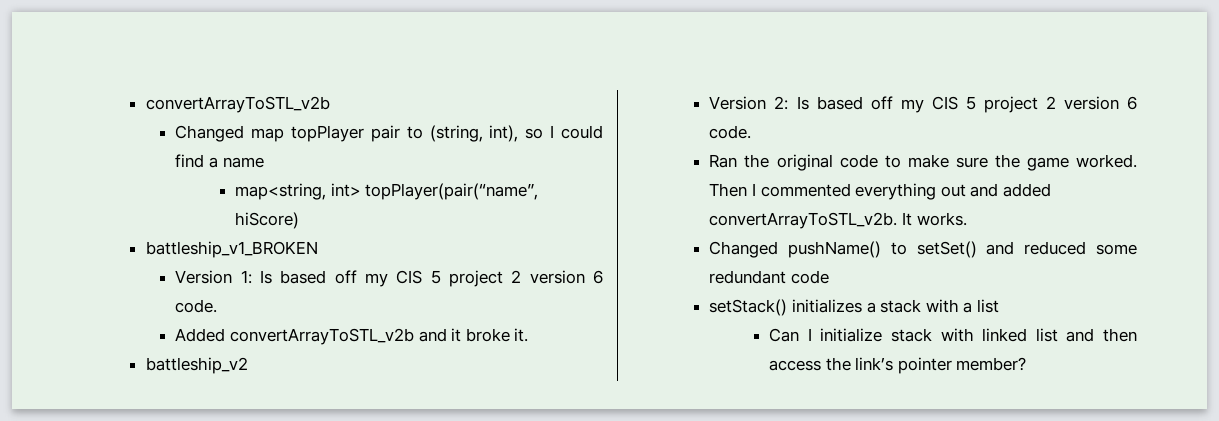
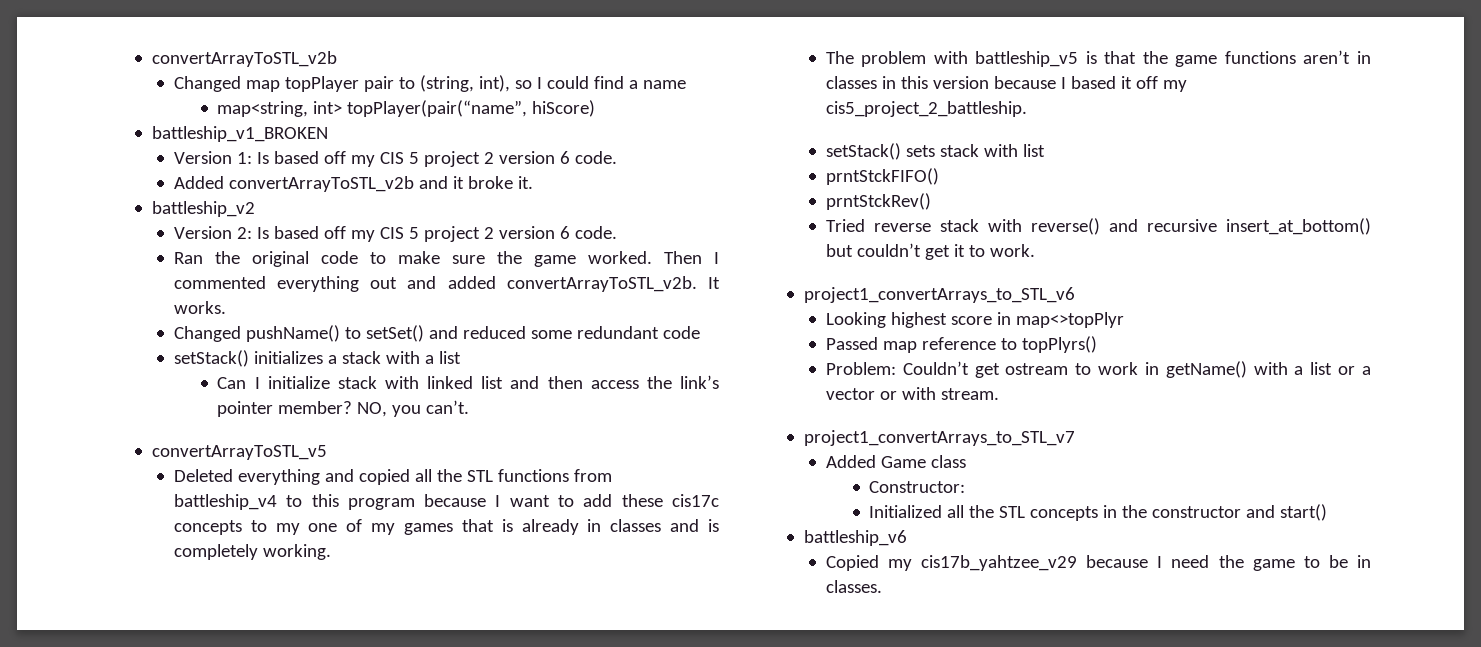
(1027, 364) none -> [357,400,470,417] [152,445,328,460] [173,469,612,485] [173,494,720,510] [173,519,719,535] [173,544,331,560] [825,50,1371,67] [825,76,1187,92] [825,101,1027,117] [825,143,1045,160] [825,168,939,185] [825,193,931,210] [825,218,1371,235] [825,243,1035,260] [804,287,1076,303] [825,312,1124,328] [825,336,1097,353] [825,361,1371,378] [825,387,999,400] [804,430,1076,446] [825,455,966,468] [869,481,966,493] [869,504,1328,521] [804,530,908,546] [825,555,1371,571] [825,580,882,593] NO, you can’t. // convertArrayToSTL_v5 // Deleted everything and copied all the STL functions from battleship_v4 to this program because I want to add these cis17c concepts to my one of my games that is already in classes and is completely working. // The problem with battleship_v5 is that the game functions aren’t in classes in this version because I based it off my cis5_project_2_battleship. // setStack() sets stack with list // prntStckFIFO() // prntStckRev() // Tried reverse stack with reverse() and recursive insert_at_bottom() but couldn’t get it to work. // project1_convertArrays_to_STL_v6 // Looking highest score in map<>topPlyr // Passed map reference to topPlyrs() // Problem: Couldn’t get ostream to work in getName() with a list or a vector or with stream. // project1_convertArrays_to_STL_v7 // Added Game class // Constructor: // Initialized all the STL concepts in the constructor and start() // battleship_v6 // Copied my cis17b_yahtzee_v29 because I need the game to be in classes.

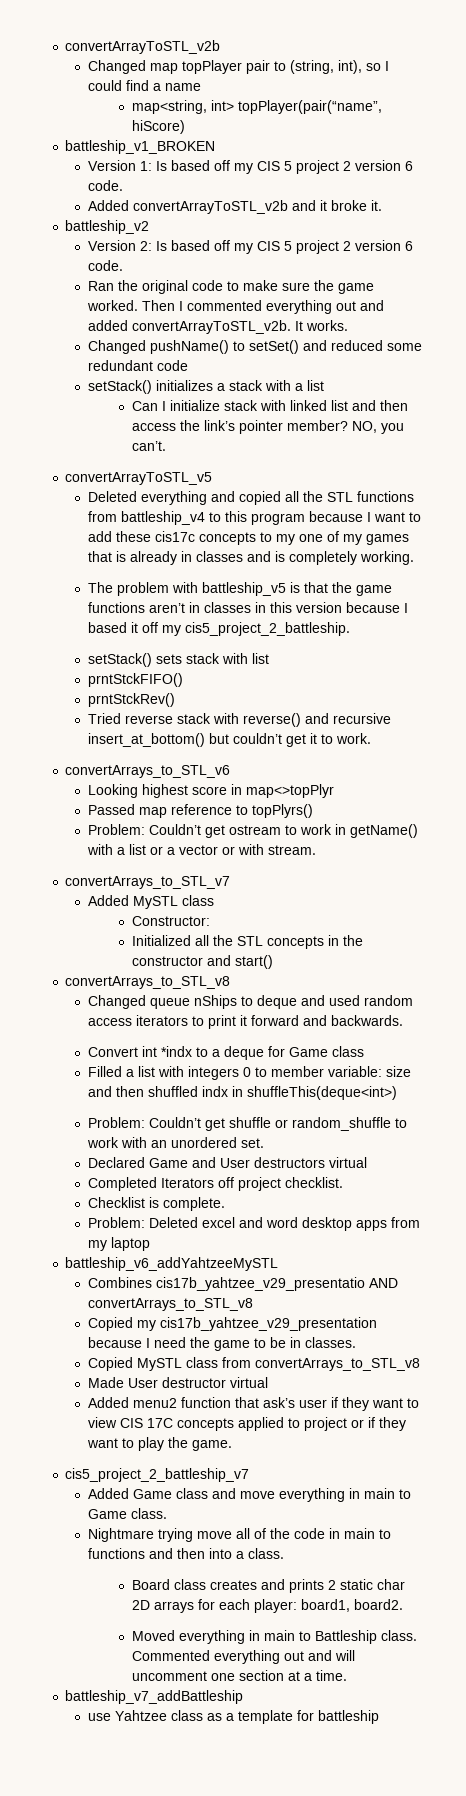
[804,287,1076,303] project1_convertArrays_to_STL_v6 -> [65,765,231,778] convertArrays_to_STL_v6
[804,430,1076,446] [825,455,926,468] project1_convertArrays_to_STL_v7 // Added Game -> [65,876,231,889] [87,895,178,909] convertArrays_to_STL_v7 // Added MySTL
[804,530,908,546] battleship_v6 -> [65,976,231,989] [87,995,413,1009] [87,1015,403,1029] [87,1046,364,1060] [87,1066,411,1080] [87,1086,397,1100] [87,1117,407,1131] [86,1137,264,1148] [87,1157,367,1168] [87,1177,343,1191] [87,1197,225,1211] [87,1217,420,1231] [87,1237,150,1251] [65,1257,279,1271] [87,1277,398,1291] [87,1298,253,1311] convertArrays_to_STL_v8 // Changed queue nShips to deque and used random access iterators to print it forward and backwards. // Convert int *indx to a deque for Game class // Filled a list with integers 0 to member variable: size and then shuffled indx in shuffleThis(deque<int>) // Problem: Couldn’t get shuffle or random_shuffle to work with an unordered set. // Declared Game and User destructors virtual // Completed Iterators off project checklist. // Checklist is complete. // Problem: Deleted excel and word desktop apps from my laptop // battleship_v6_addYahtzeeMySTL // Combines cis17b_yahtzee_v29_presentatio AND convertArrays_to_STL_v8
[921,555,1078,571] cis17b_yahtzee_v29 -> [159,1317,377,1331] cis17b_yahtzee_v29_presentation
(882, 586) none -> [87,1357,420,1371] [87,1377,268,1388] [87,1397,419,1411] [87,1417,406,1431] [86,1437,232,1451] [65,1468,250,1482] [87,1488,411,1502] [87,1508,167,1519] [87,1528,391,1542] [87,1548,284,1559] [131,1579,405,1593] [131,1599,403,1613] [131,1630,417,1644] [131,1650,355,1664] [131,1670,347,1681] [65,1690,244,1704] [87,1710,379,1724] // Copied MySTL class from convertArrays_to_STL_v8 // Made User destructor virtual // Added menu2 function that ask’s user if they want to view CIS 17C concepts applied to project or if they want to play the game. // cis5_project_2_battleship_v7 // Added Game class and move everything in main to Game class. // Nightmare trying move all of the code in main to functions and then into a class. // Board class creates and prints 2 static char 2D arrays for each player: board1, board2. // Moved everything in main to Battleship class. Commented everything out and will uncomment one section at a time. // battleship_v7_addBattleship // use Yahtzee class as a template for battleship

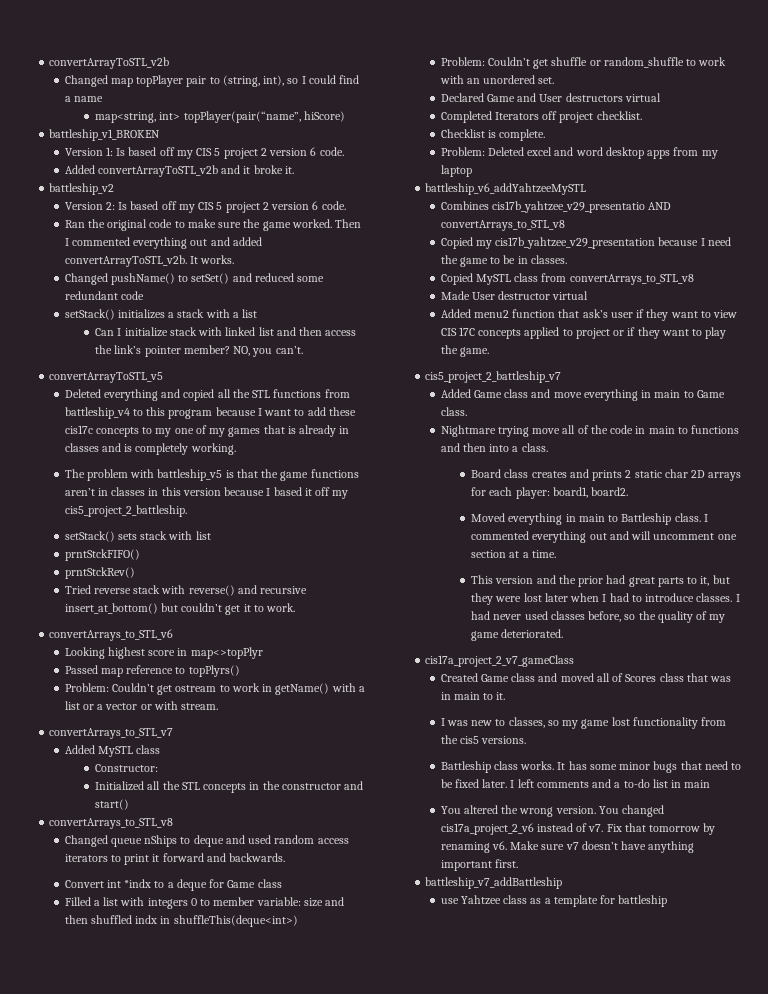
[131,1650,210,1661] Commented -> [703,514,708,522] [471,531,530,540] I commented
(347, 1675) none -> [471,575,730,587] [471,593,740,605] [471,611,726,623] [471,629,564,641] [425,655,575,667] [440,673,732,682] [440,692,506,700] [440,717,727,729] [440,735,527,744] [440,761,742,773] [440,779,711,788] [440,805,665,817] [440,823,716,835] [440,841,695,853] [440,859,518,871] // This version and the prior had great parts to it, but they were lost later when I had to introduce classes. I had never used classes before, so the quality of my game deteriorated. // cis17a_project_2_v7_gameClass // Created Game class and moved all of Scores class that was in main to it. // I was new to classes, so my game lost functionality from the cis5 versions. // Battleship class works. It has some minor bugs that need to be fixed later. I left comments and a to-do list in main // You altered the wrong version. You changed cis17a_project_2_v6 instead of v7. Fix that tomorrow by renaming v6. Make sure v7 doesn’t have anything important first.

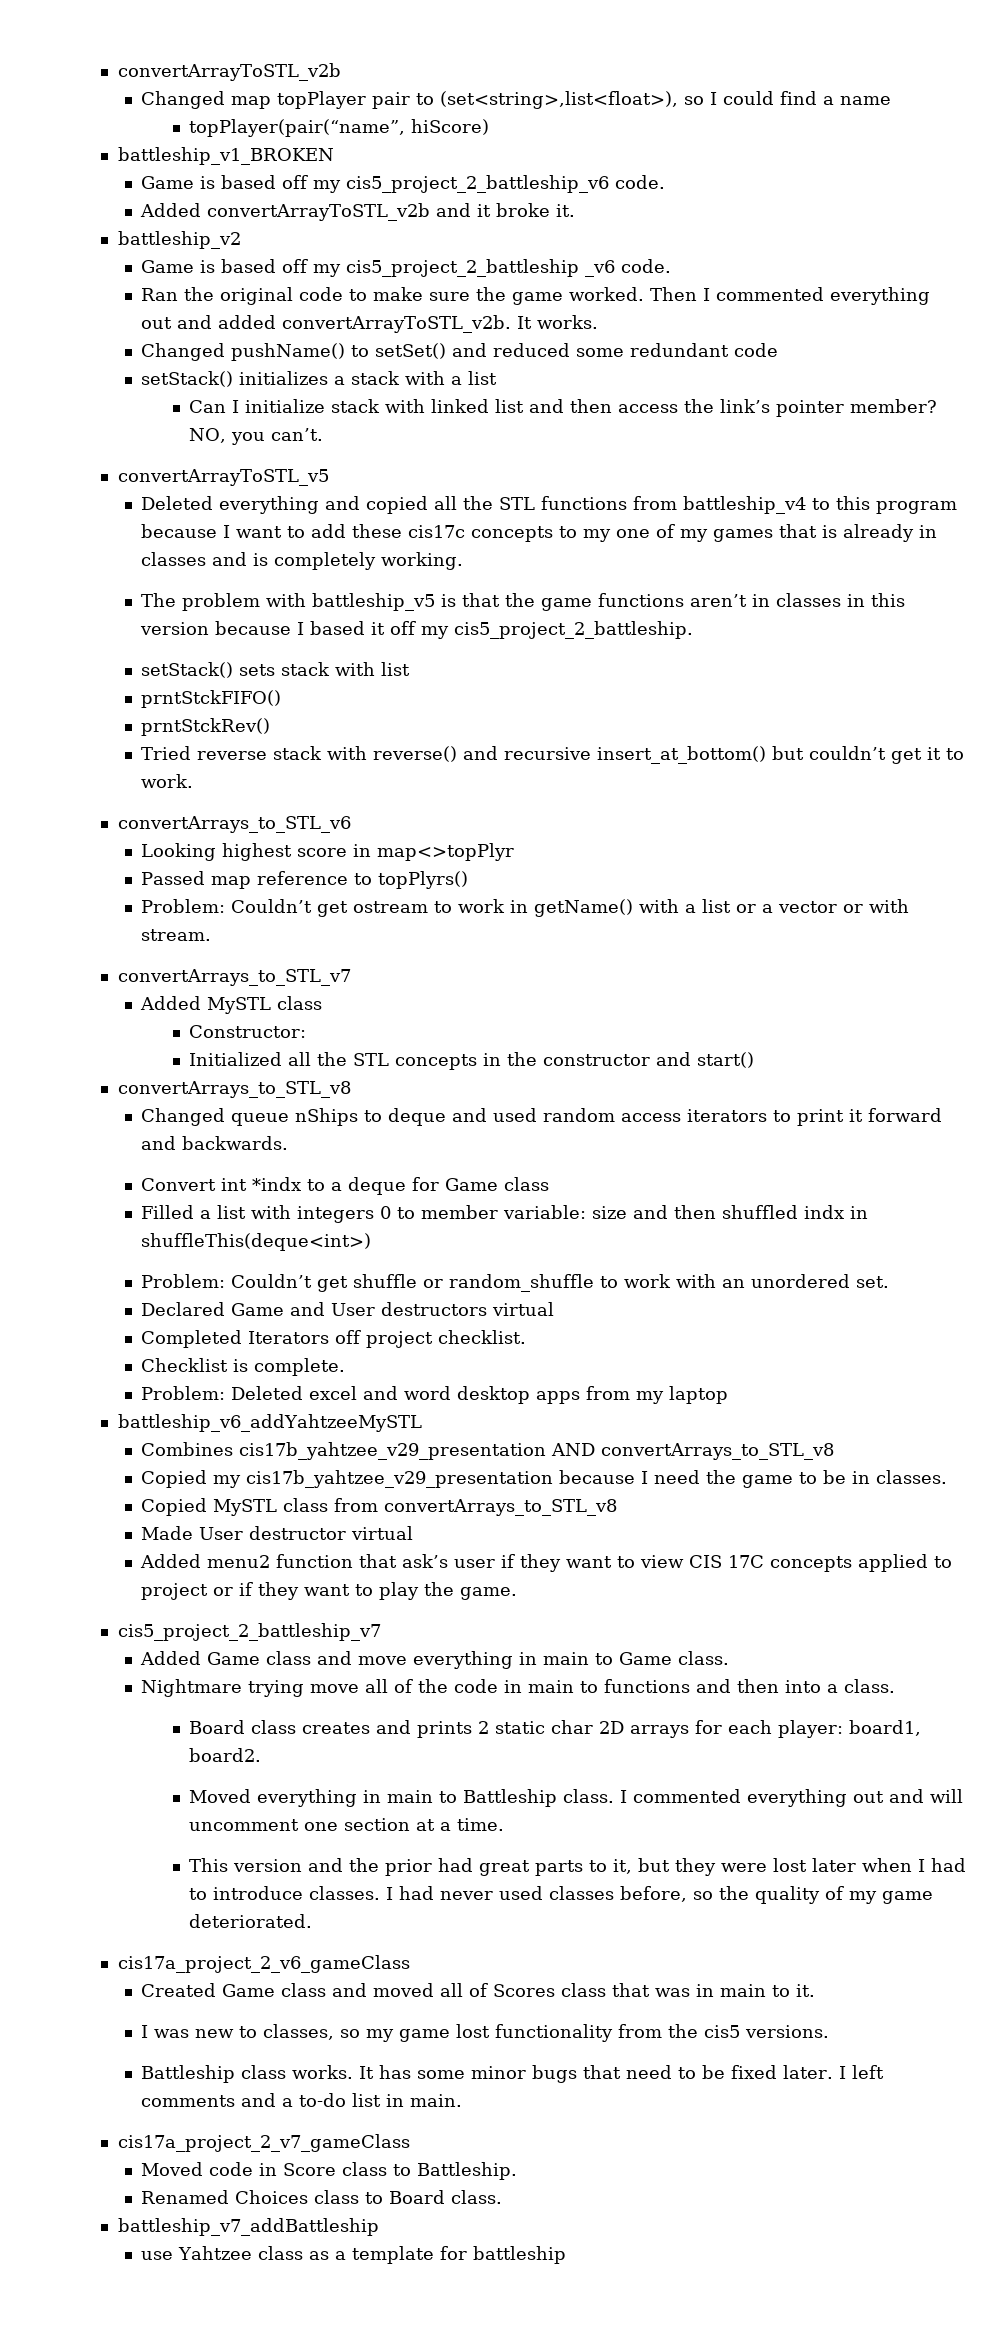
[222,75,285,87] (string, int), -> [440,91,679,109] (set<string>,list<float>),
[95,112,181,123] map<string, int> -> (892, 100) none
[64,147,317,159] Version 1: Is based off my CIS 5 project 2 version 6 -> [141,175,610,193] Game is based off my cis5_project_2_battleship_v6
[64,201,319,213] Version 2: Is based off my CIS 5 project 2 version 6 -> [141,259,616,277] Game is based off my cis5_project_2_battleship _v6
[491,201,645,213] cis17b_yahtzee_v29_presentatio -> [239,1442,547,1460] cis17b_yahtzee_v29_presentation
[425,655,575,667] cis17a_project_2_v7_gameClass -> [117,1955,410,1973] cis17a_project_2_v6_gameClass
[684,780,711,788] [440,805,665,817] [440,823,716,835] [440,841,695,853] [440,859,518,871] main // You altered the wrong version. You changed cis17a_project_2_v6 instead of v7. Fix that tomorrow by renaming v6. Make sure v7 doesn’t have anything important first. -> [410,2094,463,2107] [117,2134,410,2152] [141,2162,518,2180] [141,2190,503,2204] main. // cis17a_project_2_v7_gameClass // Moved code in Score class to Battleship. // Renamed Choices class to Board class.

